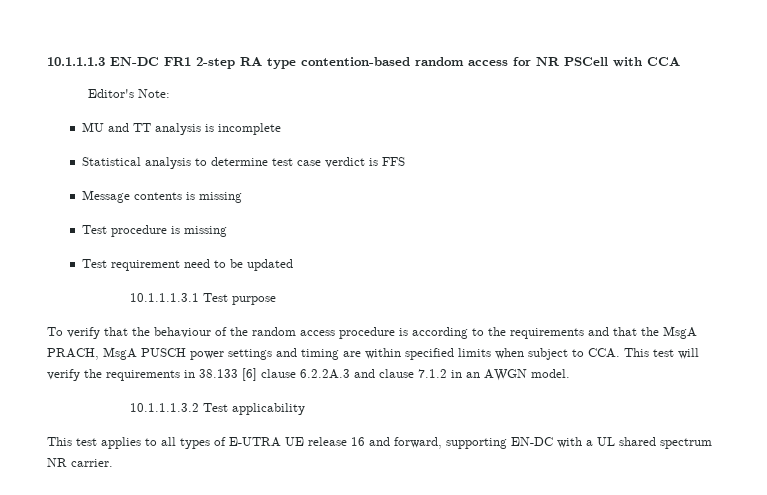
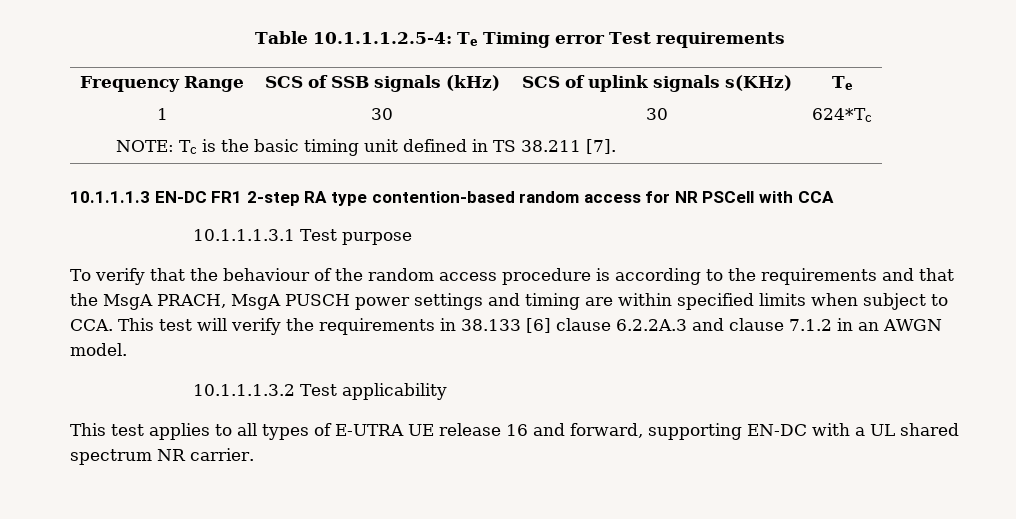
(47, 61) none -> [255,31,785,48] [80,76,244,92] [264,75,500,92] [521,75,792,92] [831,76,853,90] [156,108,168,120] [371,108,393,120] [645,108,668,120] [812,108,872,122] [115,139,616,156] Table 10.1.1.1.2.5-4: Te Timing error Test requirements // Frequency Range | SCS of SSB signals (kHz) | SCS of uplink signals s(KHz) | Te // 1 | 30 | 30 | 624*Tc // NOTE: Tc is the basic timing unit defined in TS 38.211 [7]. //
[88,89,171,98] [82,122,282,135] [82,157,406,169] [82,190,243,203] [82,225,228,237] [82,259,294,271] // Editor's Note: // MU and TT analysis is incomplete // Statistical analysis to determine test case verdict is FFS // Message contents is missing // Test procedure is missing // Test requirement need to be updated -> (834, 197) none

